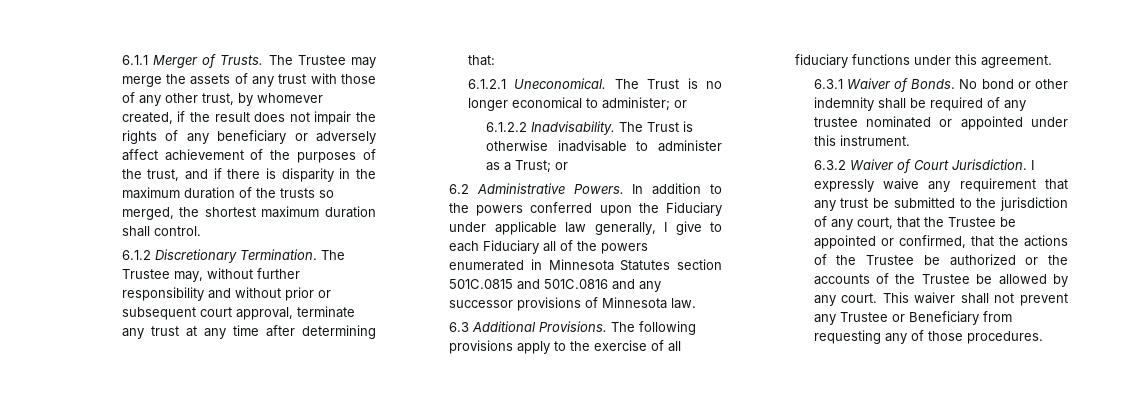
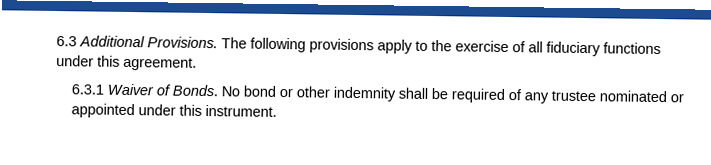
[121,54,377,68] [121,73,376,87] [121,92,323,106] [121,111,376,125] [121,130,376,144] [121,149,376,163] [121,168,376,182] [121,187,334,199] [121,206,376,220] [121,226,201,237] [121,249,345,263] [121,268,300,282] [121,287,331,301] [121,306,355,320] [121,325,376,339] [467,55,495,66] [467,78,722,89] [467,97,687,111] [486,121,694,135] [486,140,722,152] [486,160,569,173] [449,183,722,195] [449,202,722,216] [449,221,722,235] [449,240,649,254] [449,259,722,271] [449,279,662,292] [449,297,697,311] 6.1.1 Merger of Trusts. The Trustee may merge the assets of any trust with those of any other trust, by whomever created, if the result does not impair the rights of any beneficiary or adversely affect achievement of the purposes of the trust, and if there is disparity in the maximum duration of the trusts so merged, the shortest maximum duration shall control. // 6.1.2 Discretionary Termination. The Trustee may, without further responsibility and without prior or subsequent court approval, terminate any trust at any time after determining that: // 6.1.2.1 Uneconomical. The Trust is no longer economical to administer; or // 6.1.2.2 Inadvisability. The Trust is otherwise inadvisable to administer as a Trust; or // 6.2 Administrative Powers. In addition to the powers conferred upon the Fiduciary under applicable law generally, I give to each Fiduciary all of the powers enumerated in Minnesota Statutes section 501C.0815 and 501C.0816 and any successor provisions of Minnesota law. // -> (55, 41) none
[813,159,1034,173] [813,178,1068,192] [813,197,1068,211] [813,216,1016,230] [813,235,1068,249] [813,254,1068,266] [813,273,1068,287] [813,292,1068,306] [813,311,1012,325] [813,330,1043,344] // 6.3.2 Waiver of Court Jurisdiction. I expressly waive any requirement that any trust be submitted to the jurisdiction of any court, that the Trustee be appointed or confirmed, that the actions of the Trustee be authorized or the accounts of the Trustee be allowed by any court. This waiver shall not prevent any Trustee or Beneficiary from requesting any of those procedures. -> (278, 111) none

